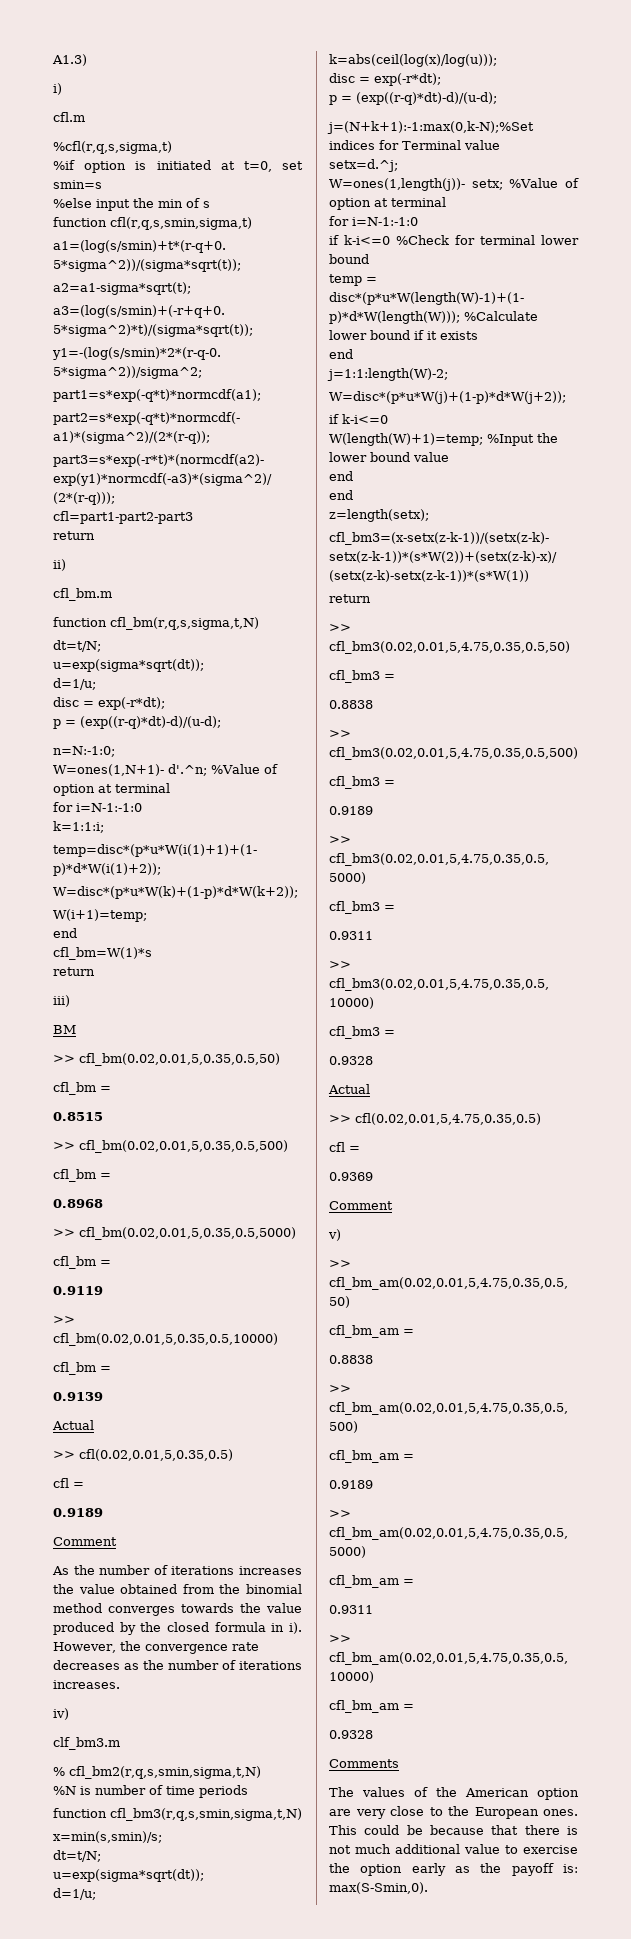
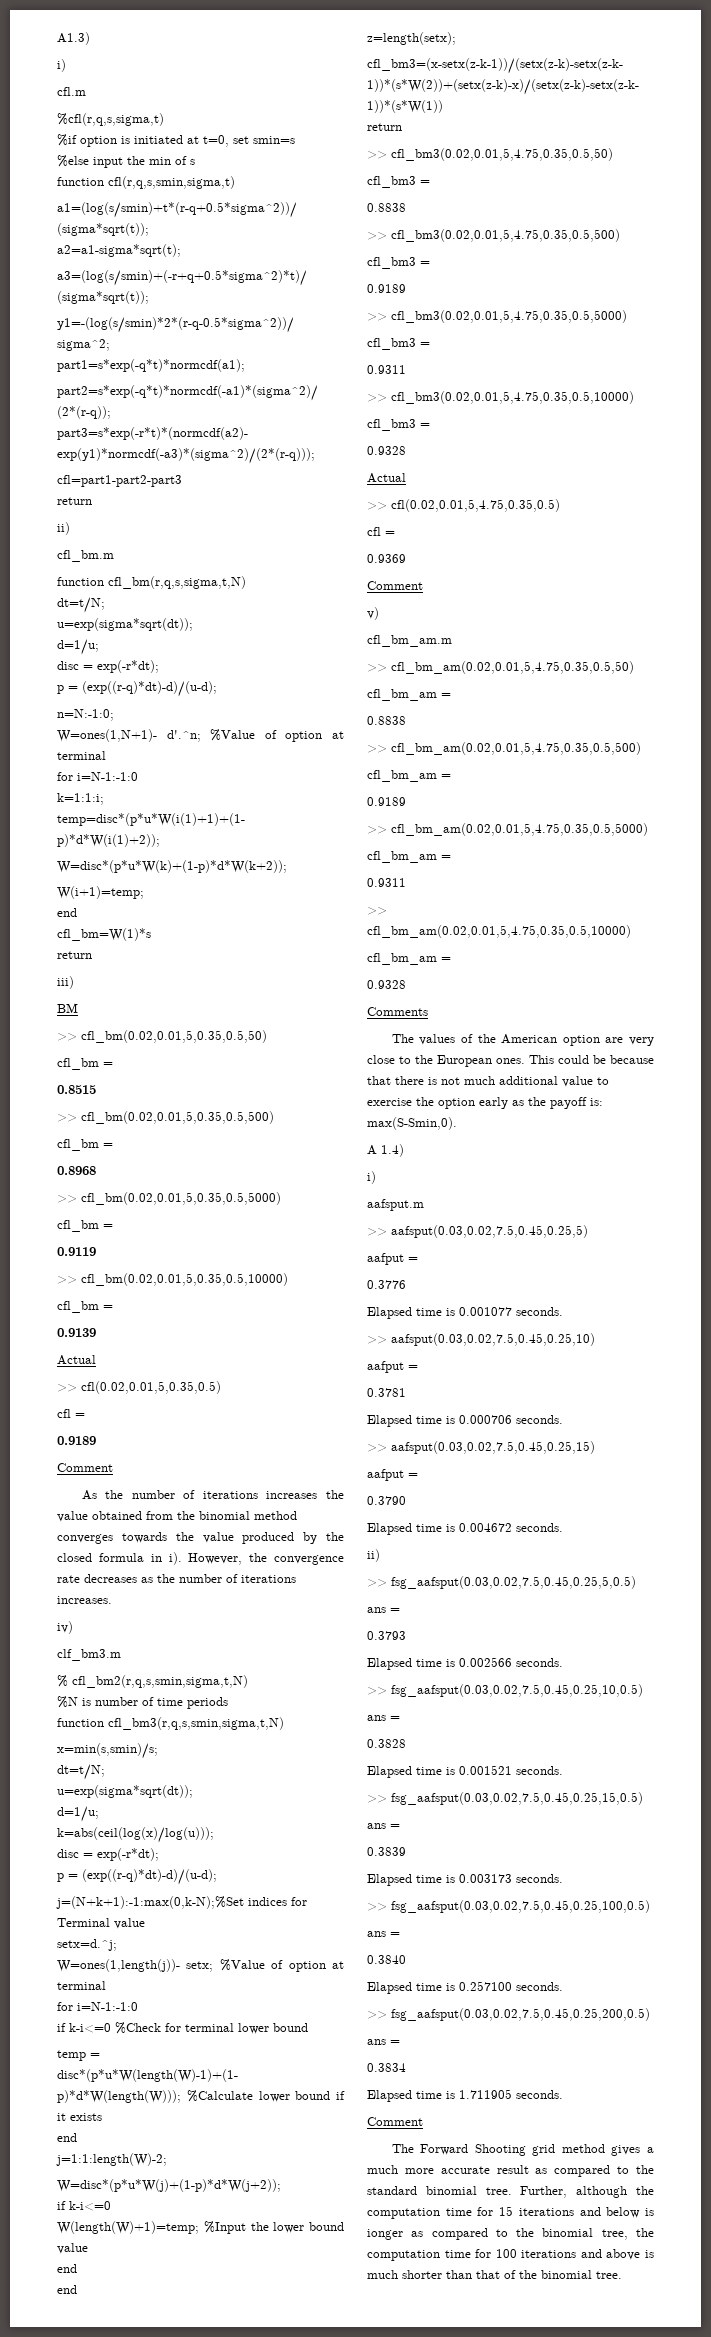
(341, 1235) none -> [367,635,452,647] // cfl_bm_am.m
(428, 1888) none -> [367,1144,404,1157] [367,1171,376,1184] [367,1199,424,1211] [367,1225,588,1238] [367,1253,418,1265] [367,1280,406,1289] [367,1307,563,1319] [367,1333,595,1346] [367,1361,418,1373] [367,1388,406,1397] [367,1415,563,1427] [367,1441,595,1454] [367,1469,418,1481] [367,1496,406,1505] [367,1523,563,1535] [367,1549,380,1562] [367,1576,636,1589] [367,1607,400,1613] [367,1631,406,1640] [367,1657,563,1670] [367,1684,643,1697] [367,1715,400,1721] [367,1739,406,1748] [367,1765,563,1778] [367,1792,643,1805] [367,1823,400,1829] [367,1847,406,1856] [367,1874,563,1886] [367,1900,650,1913] [367,1931,400,1937] [367,1955,406,1964] [367,1981,563,1994] [367,2008,650,2021] [367,2039,400,2045] [367,2063,406,2072] [367,2089,563,2102] [367,2117,423,2126] [391,2144,654,2156] [367,2165,654,2177] [367,2186,654,2198] [367,2206,654,2219] [367,2228,654,2240] [367,2249,654,2261] [367,2270,622,2279] // A 1.4) // i) // aafsput.m // >> aafsput(0.03,0.02,7.5,0.45,0.25,5) // aafput = // 0.3776 // Elapsed time is 0.001077 seconds. // >> aafsput(0.03,0.02,7.5,0.45,0.25,10) // aafput = // 0.3781 // Elapsed time is 0.000706 seconds. // >> aafsput(0.03,0.02,7.5,0.45,0.25,15) // aafput = // 0.3790 // Elapsed time is 0.004672 seconds. // ii) // >> fsg_aafsput(0.03,0.02,7.5,0.45,0.25,5,0.5) // ans = // 0.3793 // Elapsed time is 0.002566 seconds. // >> fsg_aafsput(0.03,0.02,7.5,0.45,0.25,10,0.5) // ans = // 0.3828 // Elapsed time is 0.001521 seconds. // >> fsg_aafsput(0.03,0.02,7.5,0.45,0.25,15,0.5) // ans = // 0.3839 // Elapsed time is 0.003173 seconds. // >> fsg_aafsput(0.03,0.02,7.5,0.45,0.25,100,0.5) // ans = // 0.3840 // Elapsed time is 0.257100 seconds. // >> fsg_aafsput(0.03,0.02,7.5,0.45,0.25,200,0.5) // ans = // 0.3834 // Elapsed time is 1.711905 seconds. // Comment // The Forward Shooting grid method gives a much more accurate result as compared to the standard binomial tree. Further, although the computation time for 15 iterations and below is ionger as compared to the binomial tree, the computation time for 100 iterations and above is much shorter than that of the binomial tree.

